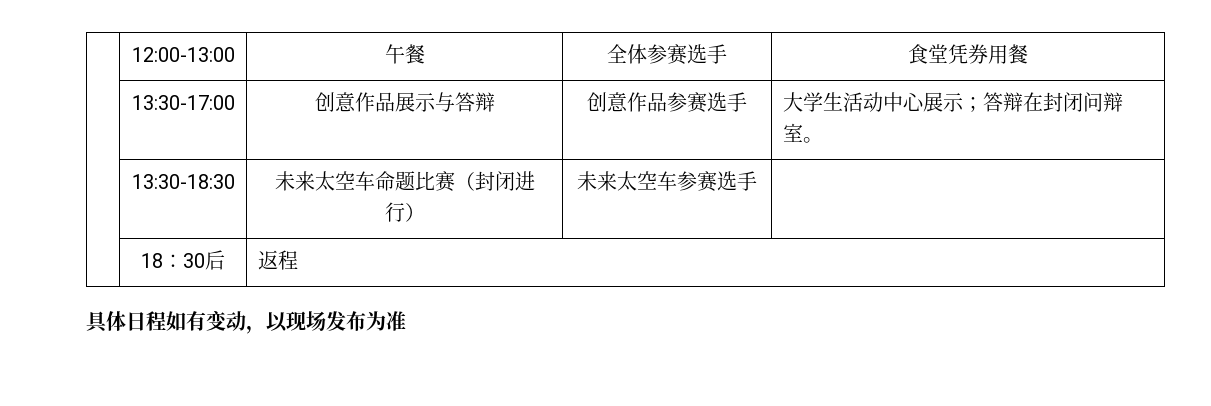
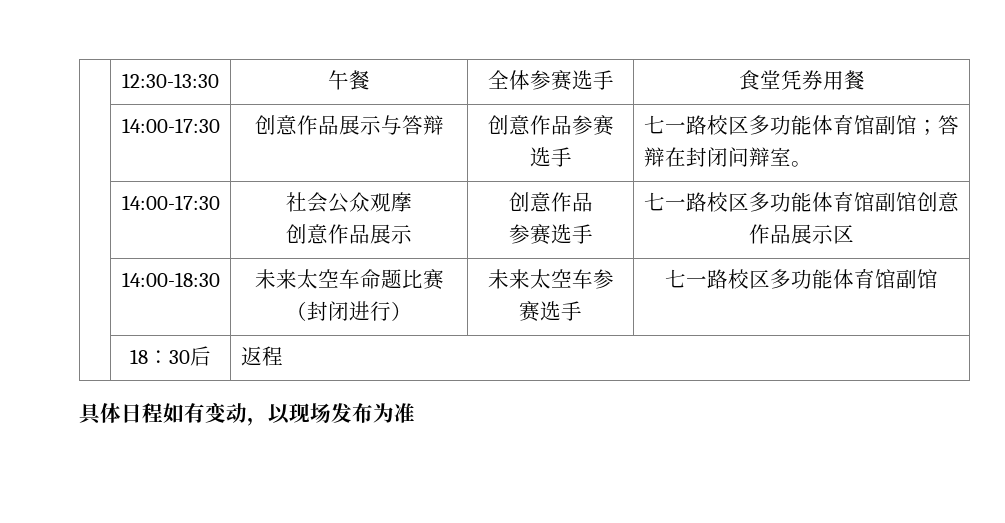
[131,47,235,62] | 12:00-13:00 -> [122,73,219,88] | 12:30-13:30
[131,95,235,110] 13:30-17:00 -> [121,118,220,133] 14:00-17:30
[782,92,964,112] 大学生活动中心展示 -> [643,115,917,135] 七一路校区多功能体育馆副馆
[131,174,235,189] 13:30-18:30 -> [121,195,220,210] [286,192,412,213] [286,224,412,244] [508,192,593,212] [508,224,593,245] [644,192,959,212] [749,224,854,244] [121,272,220,287] 14:00-17:30 | 社会公众观摩 // 创意作品展示 | 创意作品 // 参赛选手 | 七一路校区多功能体育馆副馆创意作品展示区 // | 14:00-18:30
(757, 181) none -> [665,269,938,289] 七一路校区多功能体育馆副馆

